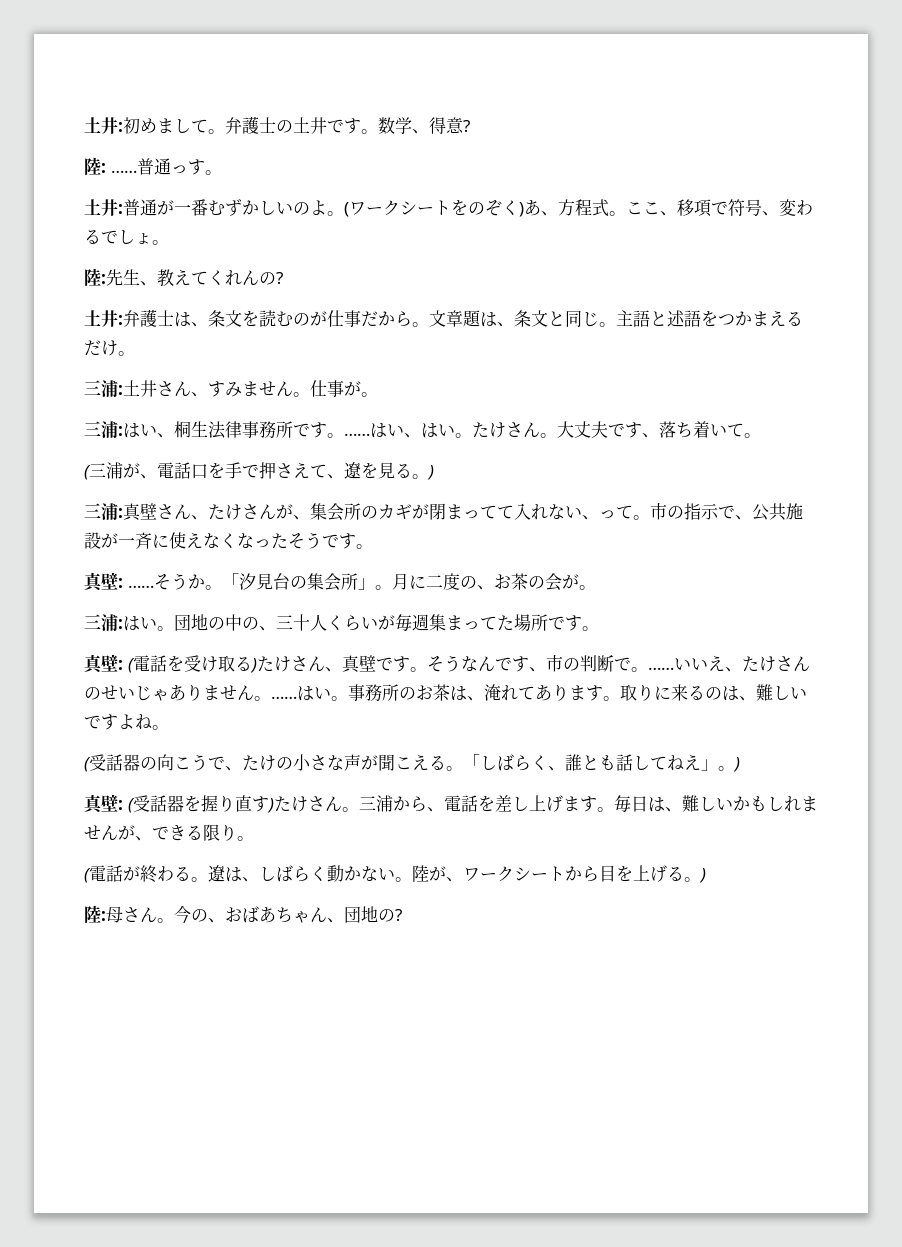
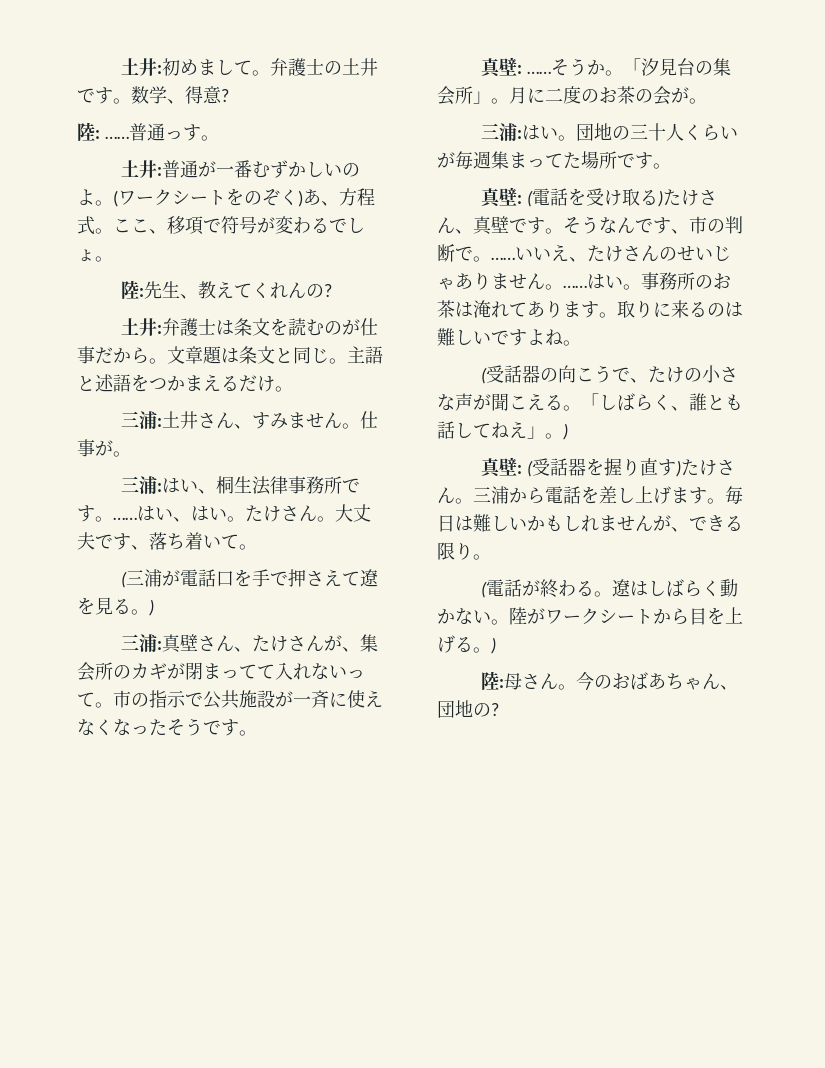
[762,211,779,216] 、 -> [257,217,275,233] が
[191,322,208,327] 、 -> (235, 327) none
[497,322,514,327] 、 -> (239, 355) none
[140,474,157,479] 、 -> (181, 578) none
[327,474,344,479] 、 -> (361, 578) none
[582,515,599,520] 、 -> (347, 672) none
[735,515,752,520] 、 -> (203, 699) none
[476,585,494,590] 、 -> (599, 96) none
[225,614,276,631] 中の、 -> (631, 133) none
[467,696,484,701] 、 -> (473, 309) none
[739,696,756,701] 、 -> (743, 309) none
[426,807,444,812] 、 -> (545, 495) none
[664,807,682,812] 、 -> (473, 523) none
[242,877,259,882] 、 -> (649, 588) none
[446,877,463,882] 、 -> (545, 616) none
[208,918,225,923] 、 -> (613, 682) none

